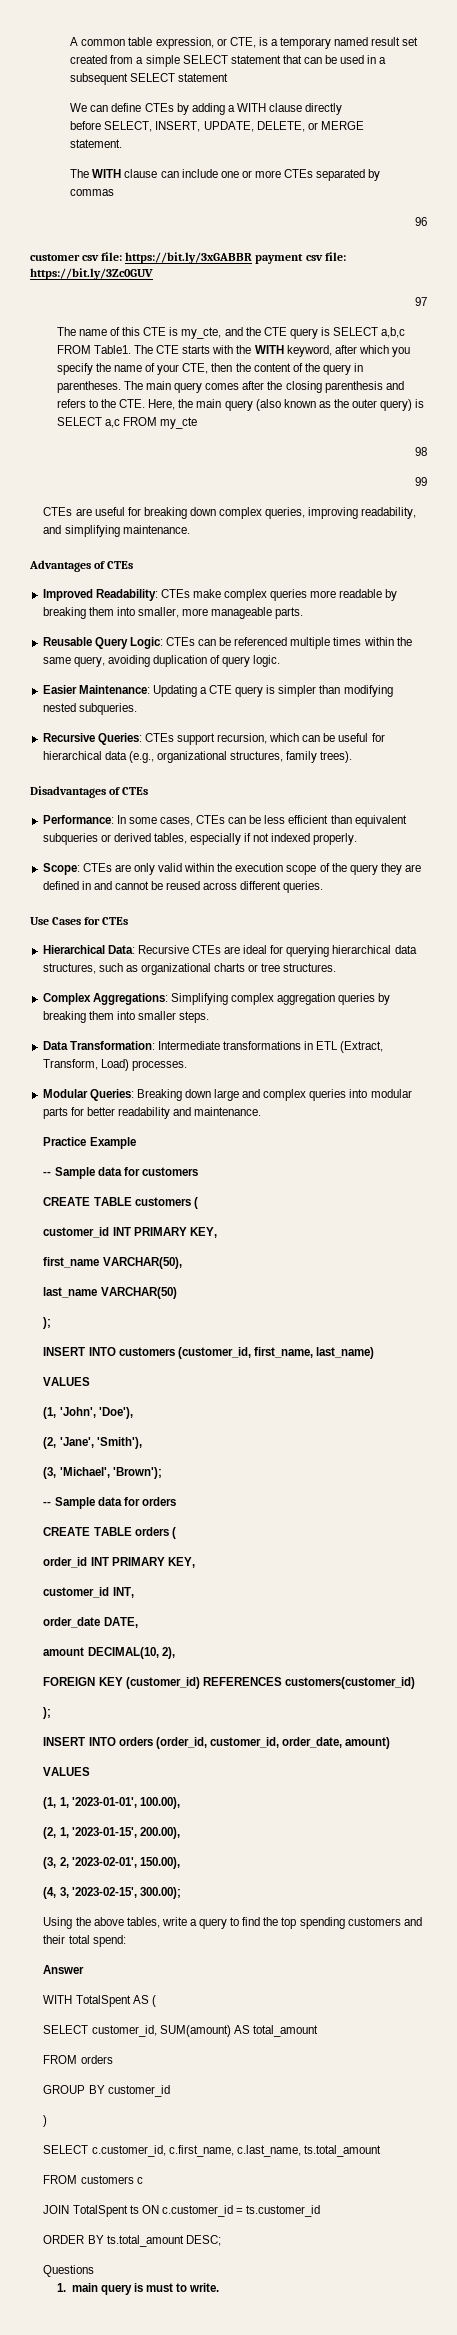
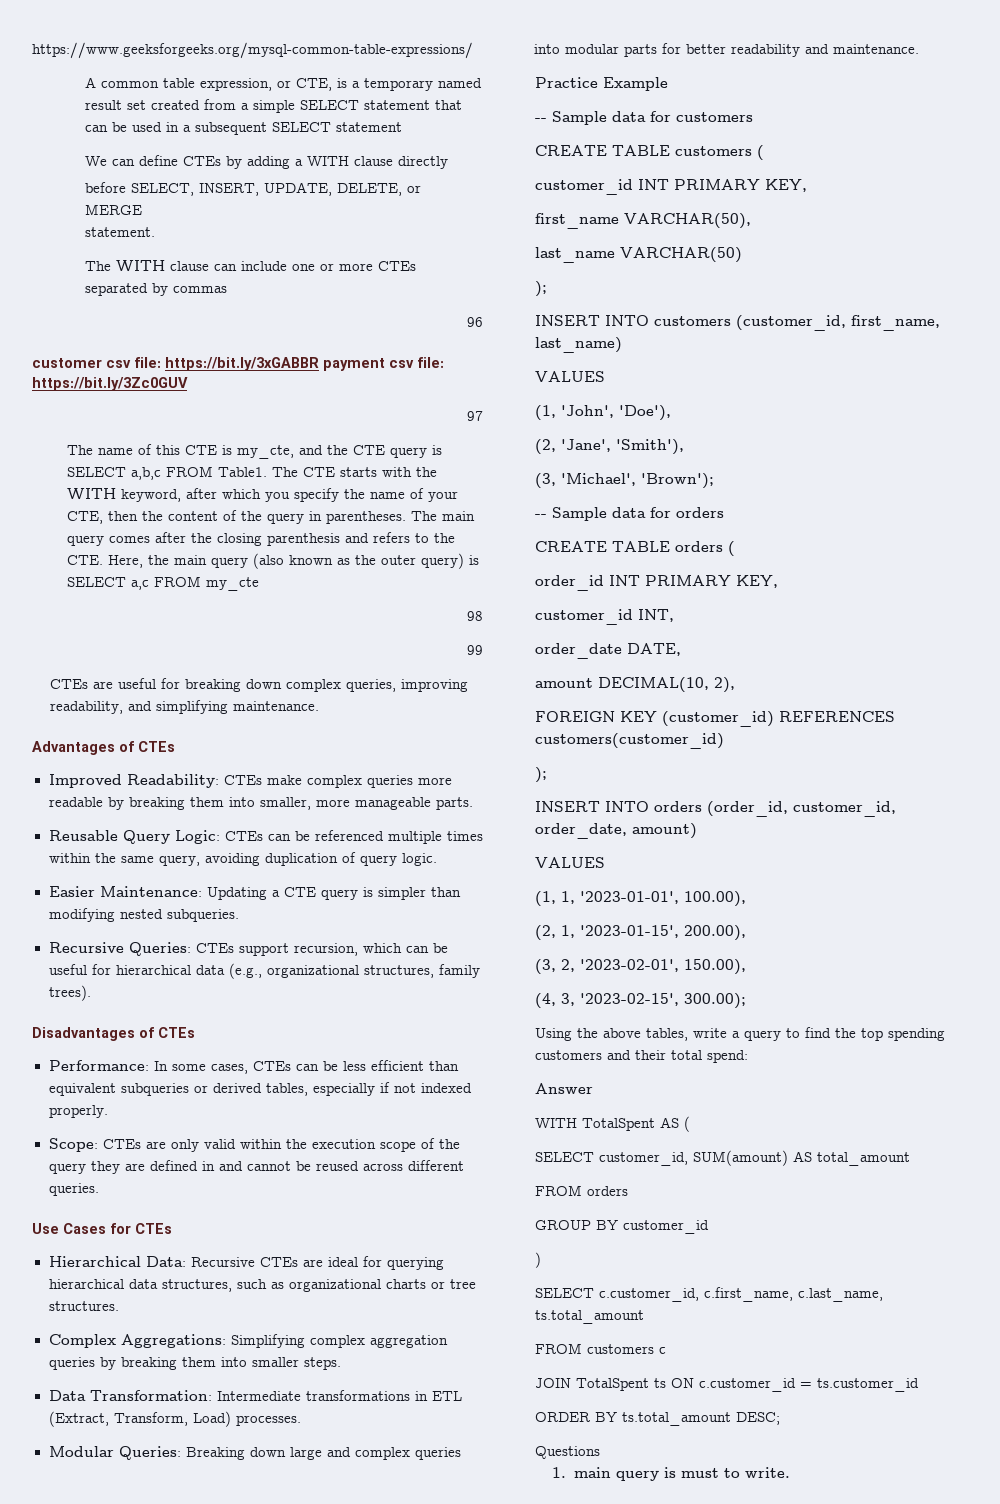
(70, 41) none -> [32,42,473,59] https://www.geeksforgeeks.org/mysql-common-table-expressions/ //

